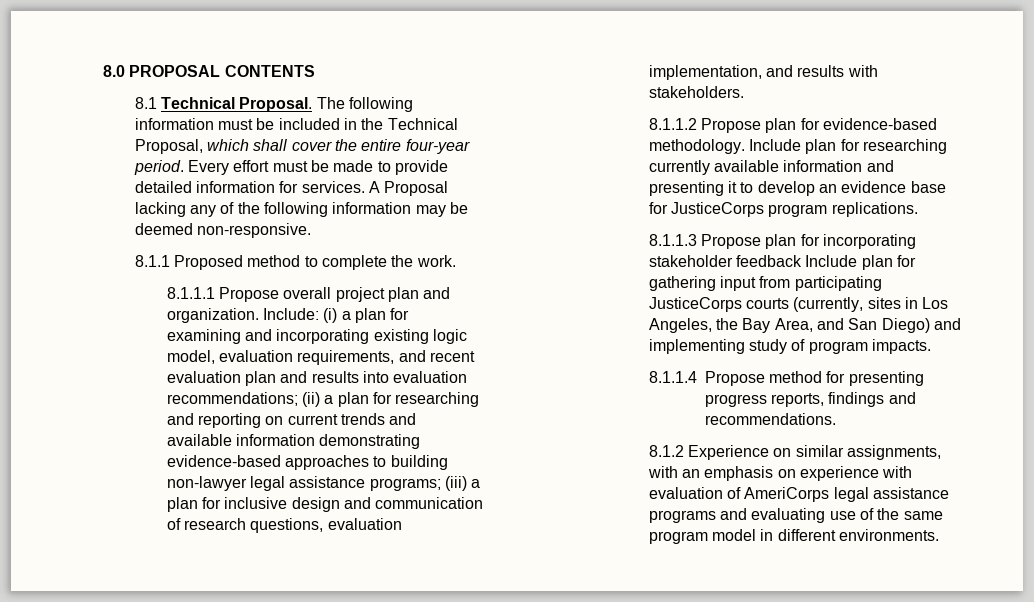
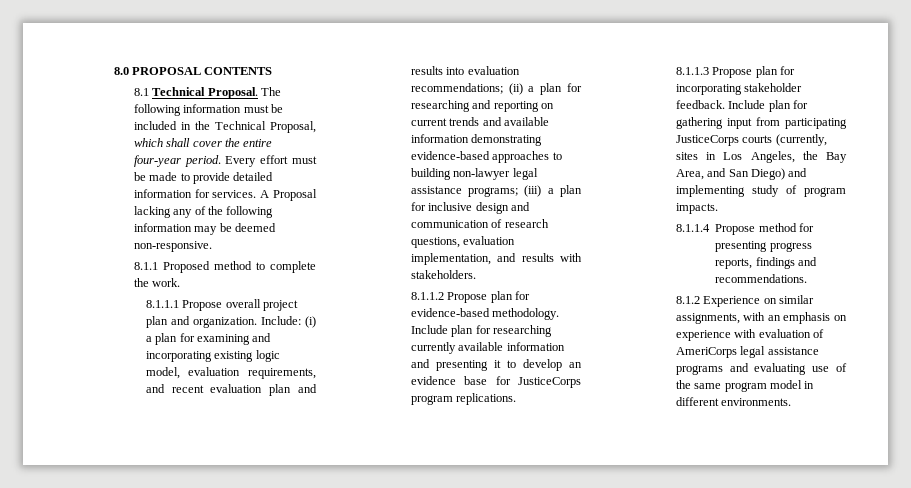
[736,255,803,267] feedback -> [675,100,725,109] feedback.

